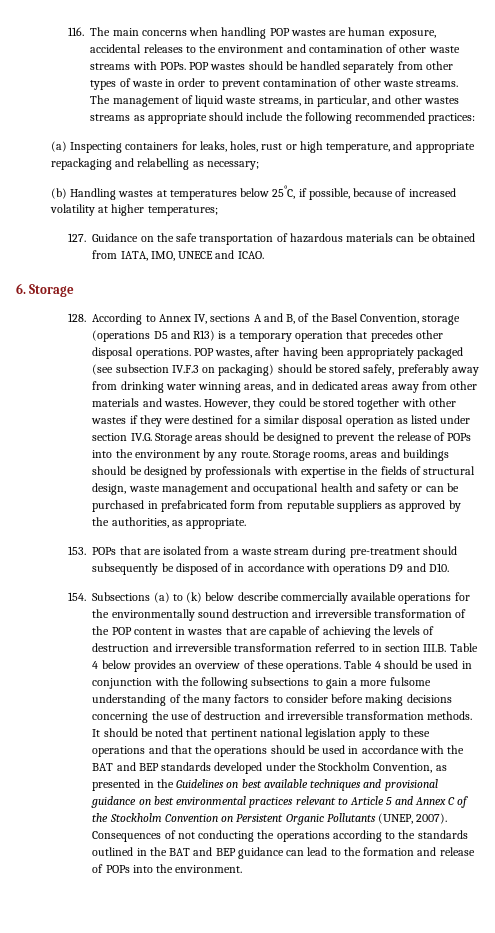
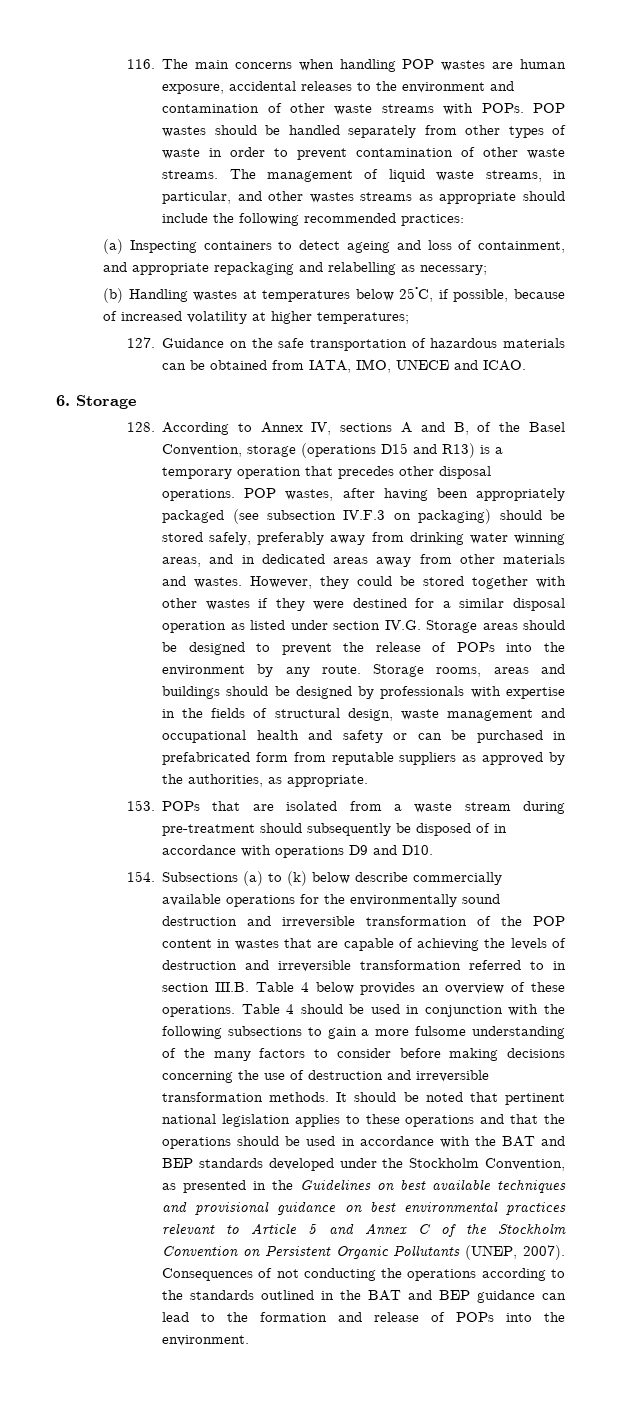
[181,141,391,153] for leaks, holes, rust or high temperature, -> [278,240,565,253] to detect ageing and loss of containment,
[153,331,168,339] D5 -> [381,443,409,454] D15
[359,728,387,740] apply -> [294,1114,340,1127] applies

